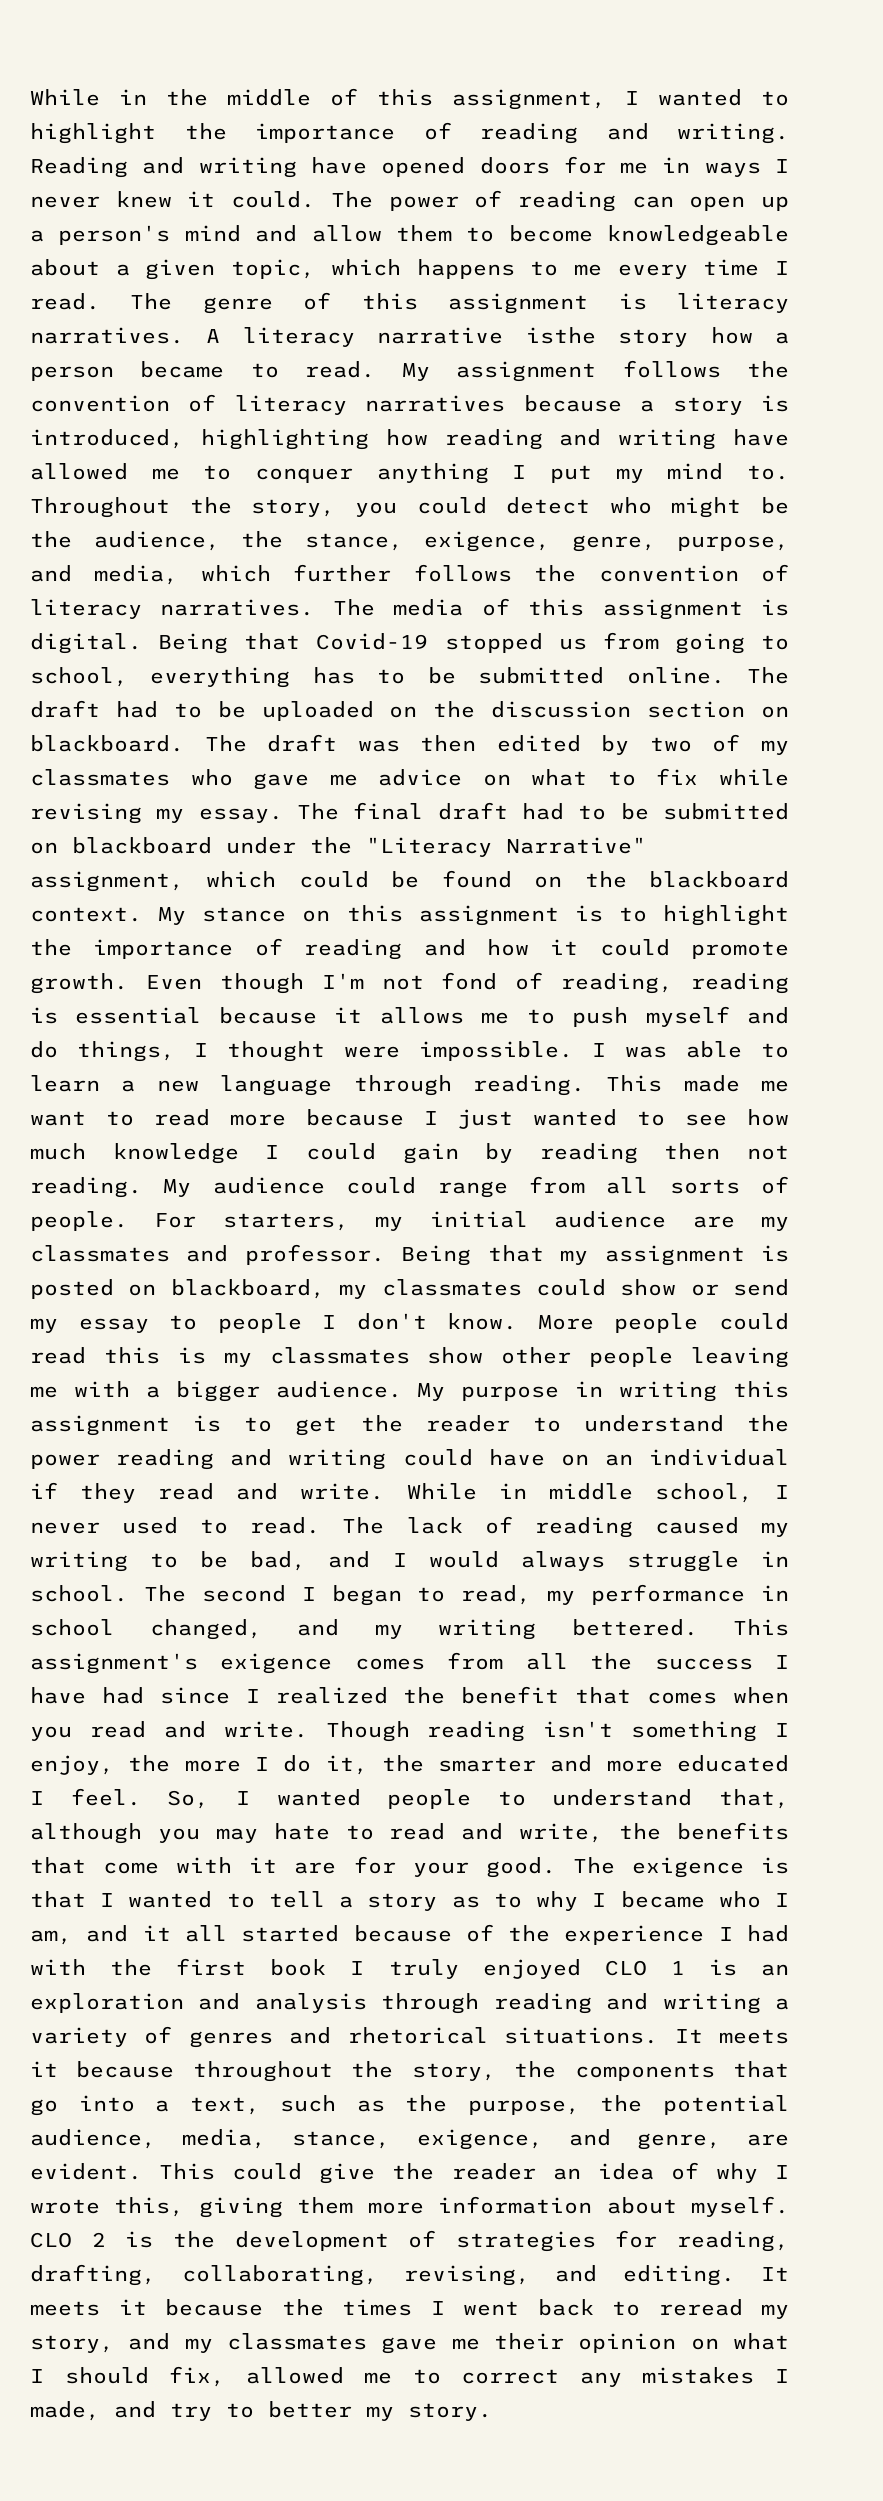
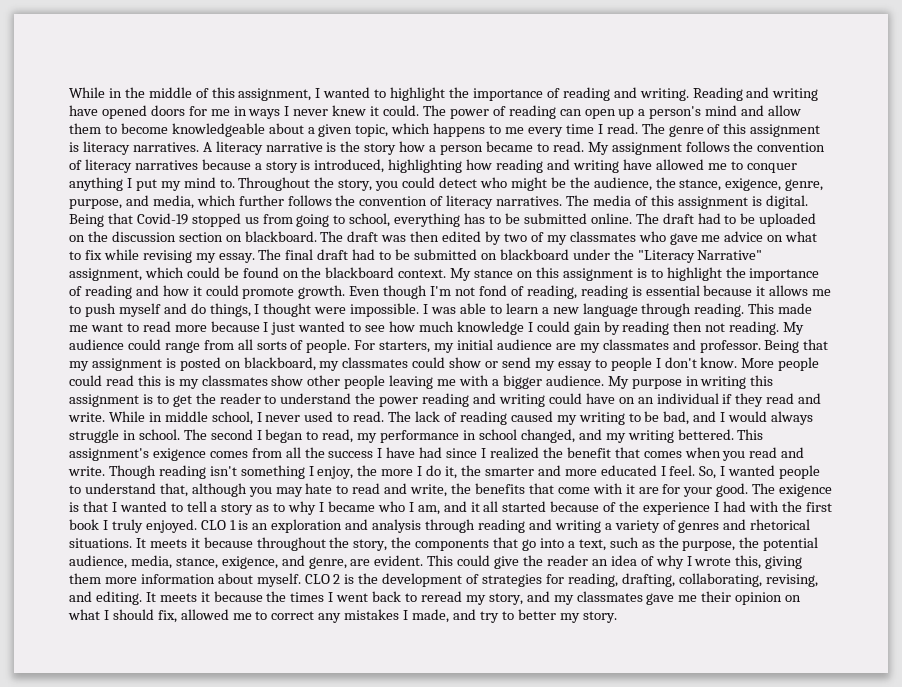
[525,327,596,344] isthe -> [326,141,361,152] is the
[482,1959,581,1979] enjoyed -> [145,519,197,533] enjoyed.

